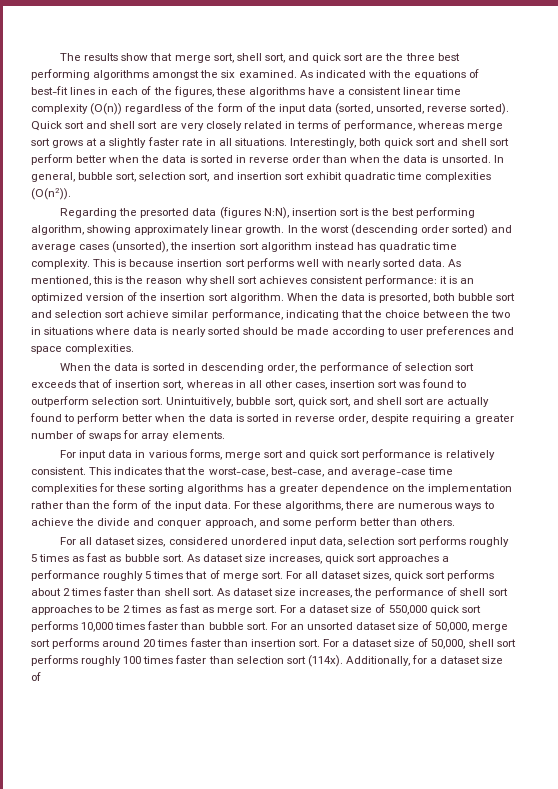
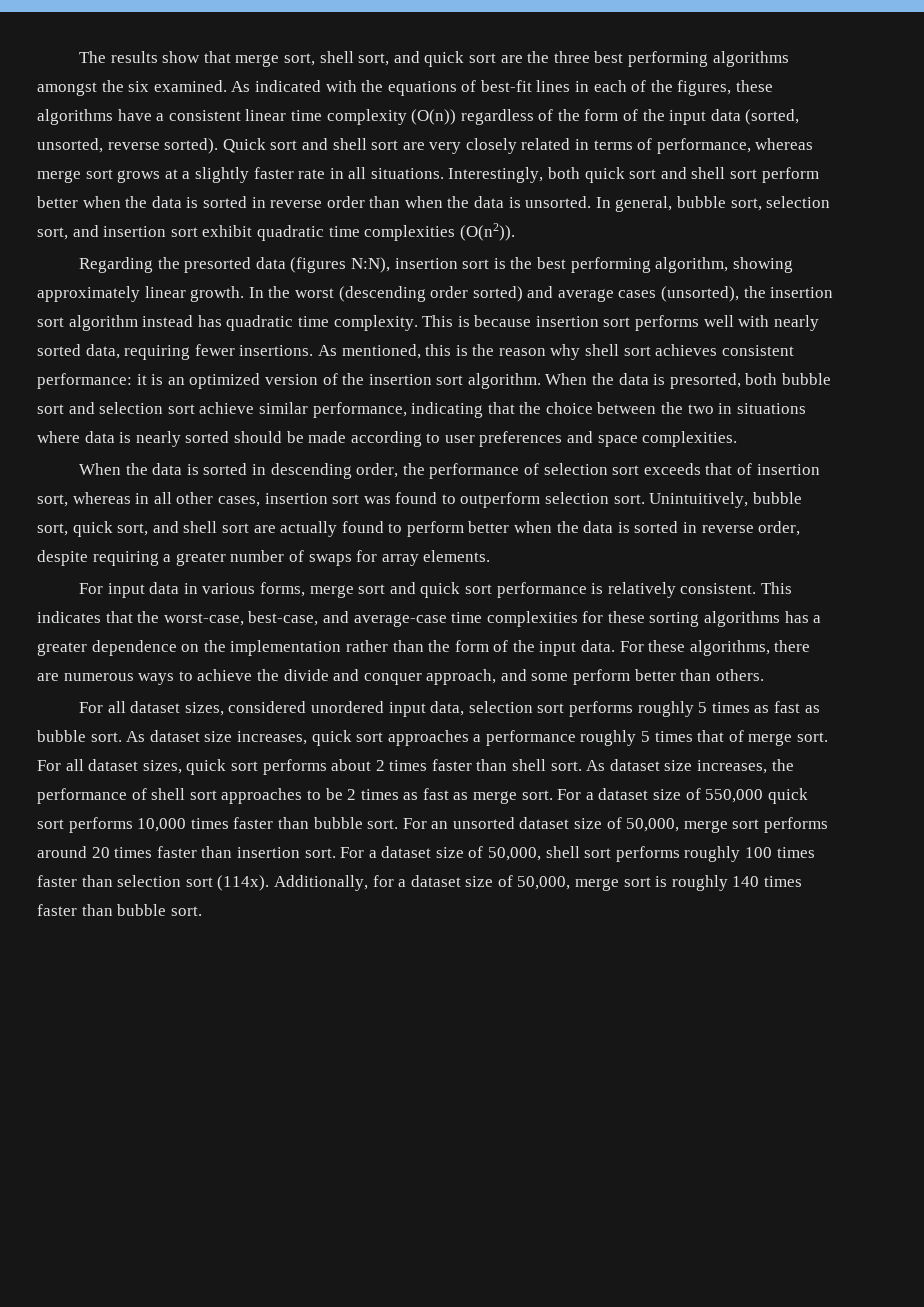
[418,259,446,267] data. -> [85,344,314,360] data, requiring fewer insertions.
(41, 676) none -> [517,875,803,891] [37,904,202,916] 50,000, merge sort is roughly 140 times faster than bubble sort.

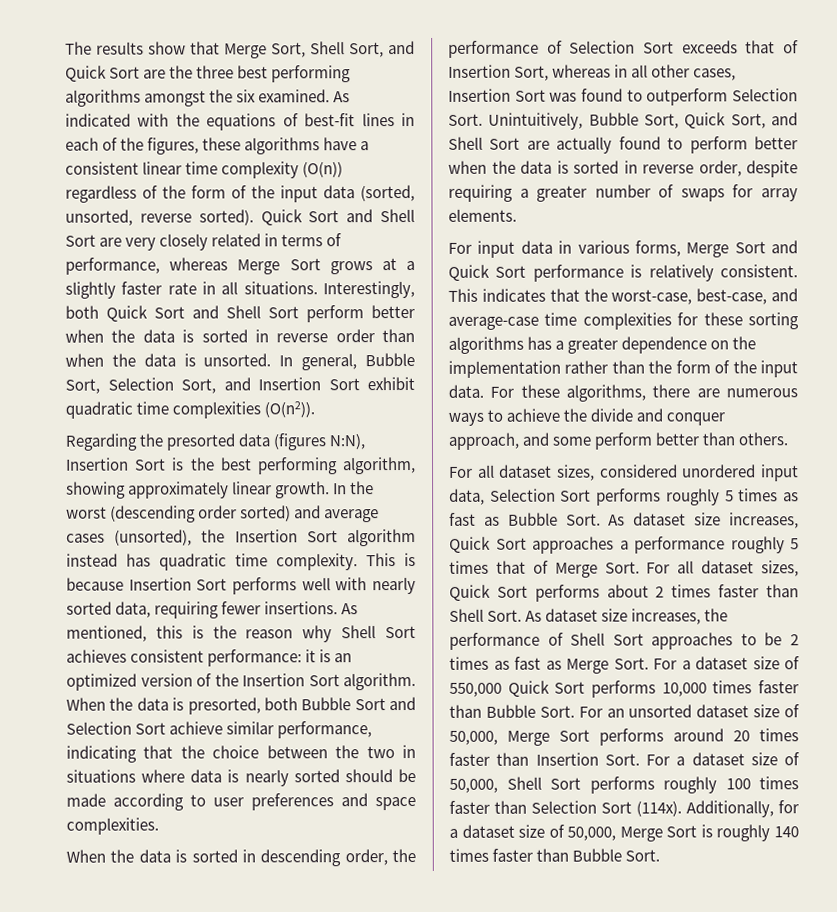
[235,51,497,67] merge sort, shell sort, and quick sort -> [224,41,415,59] [65,65,141,82] Merge Sort, Shell Sort, and Quick Sort
[270,138,399,150] sort and shell sort -> [308,209,415,223] [65,234,96,247] Sort and Shell Sort
[37,169,113,183] merge sort -> [237,258,321,275] Merge Sort
[584,167,758,183] quick sort and shell sort -> [106,305,299,322] Quick Sort and Shell Sort
[677,196,831,211] [37,225,198,240] bubble sort, selection sort, and insertion sort -> [365,353,416,367] [65,377,360,394] Bubble Sort, Selection Sort, and Insertion Sort
[394,258,490,269] insertion sort -> [66,457,167,471] Insertion Sort
[770,287,834,298] [37,317,64,327] insertion sort -> [234,529,338,543] Insertion Sort
[535,316,631,327] insertion sort -> [128,577,228,591] Insertion Sort
[585,344,651,356] shell sort -> [341,625,417,639] Shell Sort
[368,374,464,385] insertion sort -> [242,673,340,687] Insertion Sort
[782,373,832,385] [37,402,195,414] bubble sort and selection sort -> [301,697,416,711] [66,721,167,735] Bubble Sort and Selection Sort
[543,463,640,475] selection sort -> [569,40,674,54] Selection Sort
[756,464,820,475] [37,494,68,507] insertion sort, -> [448,64,550,81] Insertion Sort,
[264,493,360,504] insertion sort -> [448,88,546,102] Insertion Sort
[545,492,802,508] [37,521,249,537] selection sort. Unintuitively, bubble sort, quick sort, and shell sort -> [732,88,798,102] [448,112,798,130] [448,136,521,150] Selection Sort. Unintuitively, Bubble Sort, Quick Sort, and Shell Sort
[309,582,493,598] merge sort and quick sort -> [686,240,798,258] [448,264,527,281] Merge Sort and Quick Sort
[468,701,565,713] selection sort -> [489,488,592,502] Selection Sort
[37,730,384,746] bubble sort. As dataset size increases, quick sort -> [507,512,799,529] [449,536,527,553] Bubble Sort. As dataset size increases, Quick Sort
[748,732,829,746] [37,759,258,775] merge sort. For all dataset sizes, quick sort -> [554,560,799,578] [449,584,528,601] Merge Sort. For all dataset sizes, Quick Sort
[512,759,582,771] shell sort. -> [449,608,523,622] Shell Sort.
[151,788,217,800] shell sort -> [570,632,644,646] Shell Sort
[473,790,553,804] merge sort. -> [566,657,649,674] Merge Sort.
[767,788,808,804] [37,819,64,829] quick sort -> [507,680,586,697] Quick Sort
[313,817,399,829] bubble sort. -> [485,704,575,718] Bubble Sort.
[683,819,760,833] merge sort -> [507,729,590,746] Merge Sort
[236,847,336,858] insertion sort. -> [535,752,640,766] Insertion Sort.
[545,846,612,858] shell sort -> [506,776,581,790] Shell Sort
[117,875,213,887] selection sort -> [531,800,632,814] Selection Sort
[575,877,651,891] merge sort -> [619,825,698,842] Merge Sort
[117,904,202,916] bubble sort. -> [572,848,661,862] Bubble Sort.

